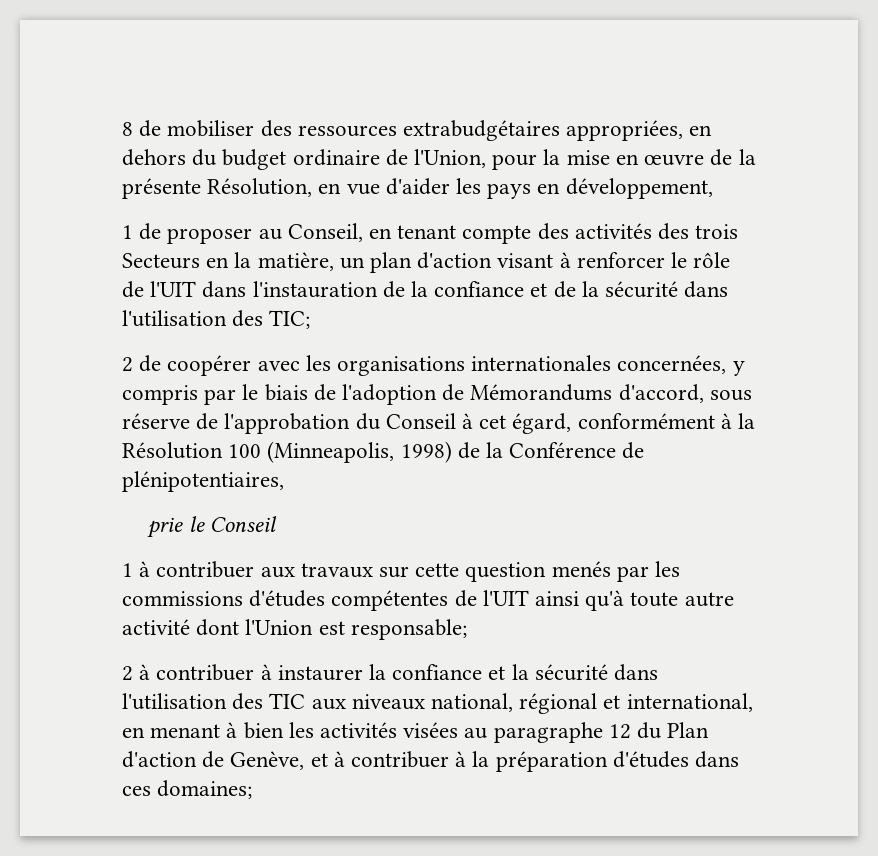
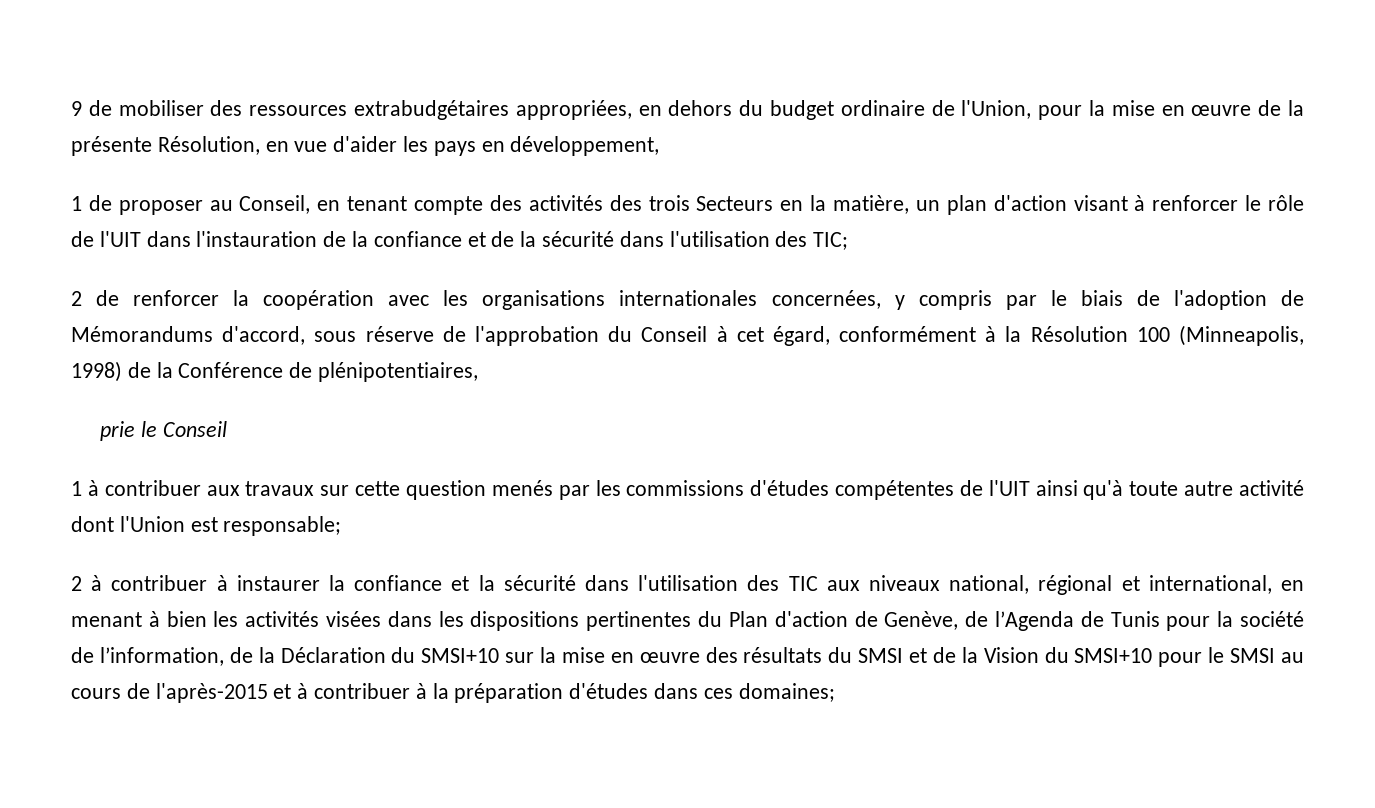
[122,122,133,136] 8 -> [71,101,82,116] 9
[167,355,252,376] coopérer -> [133,290,375,310] renforcer la coopération
[464,722,631,743] au paragraphe 12 -> [387,611,692,631] dans les dispositions pertinentes
(305, 760) none -> [965,611,1305,631] [71,647,1305,667] [71,683,268,703] de l’Agenda de Tunis pour la société de l’information, de la Déclaration du SMSI+10 sur la mise en œuvre des résultats du SMSI et de la Vision du SMSI+10 pour le SMSI au cours de l'après-2015

